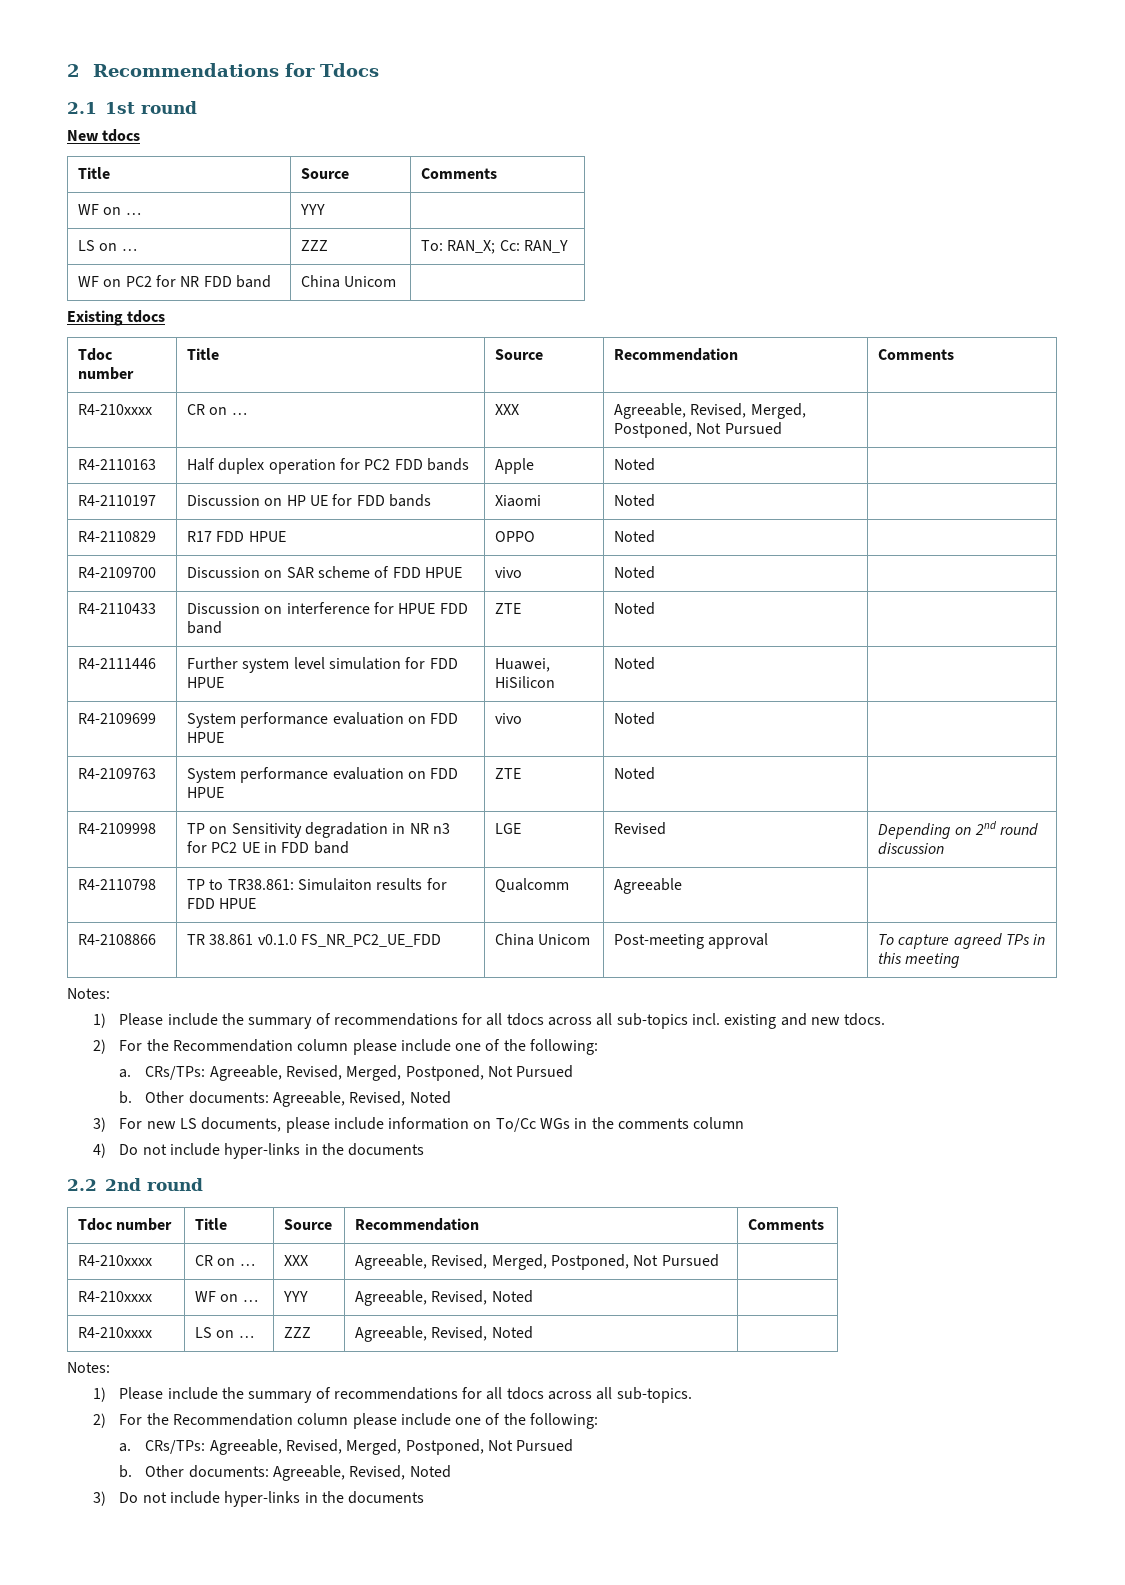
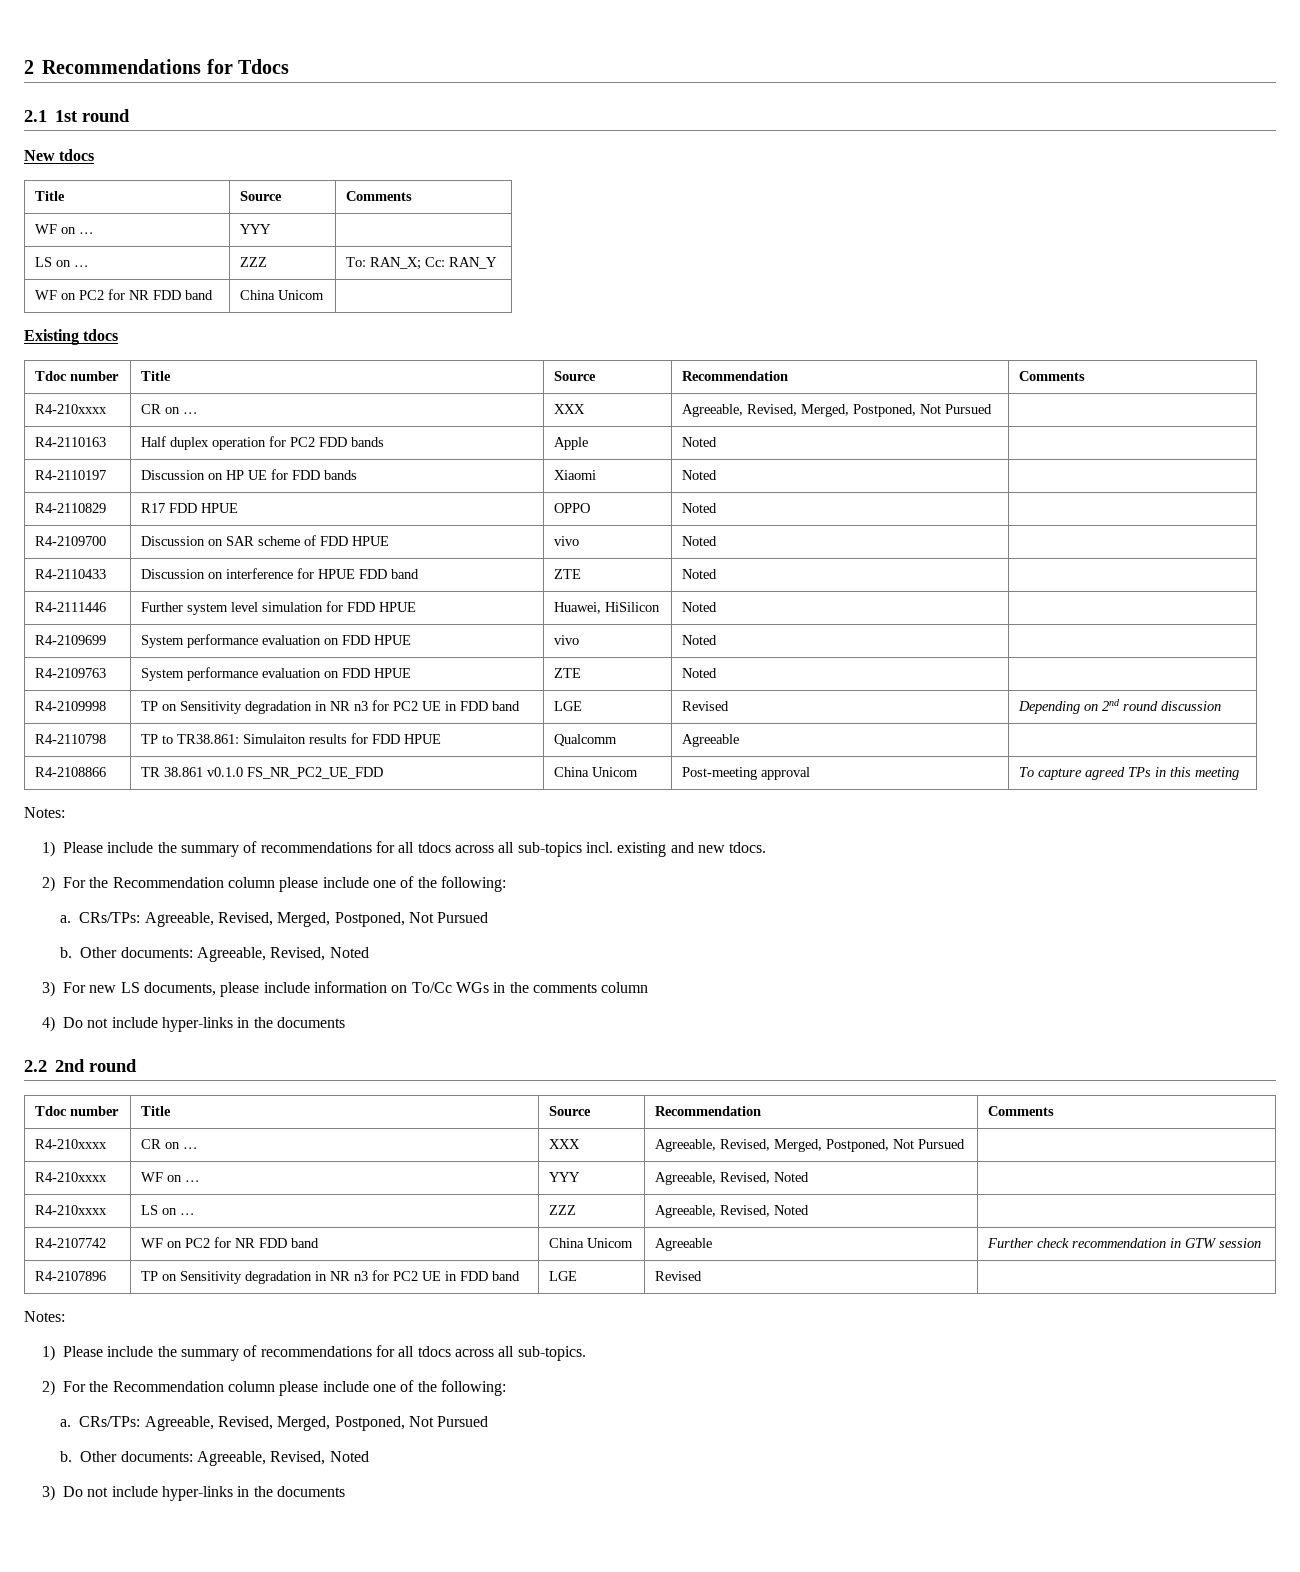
(533, 1332) none -> [34,1238,106,1248] [140,1237,319,1248] [548,1238,633,1248] [654,1238,712,1251] [986,1238,1261,1248] [34,1271,106,1281] [140,1270,520,1284] [548,1271,577,1281] [654,1271,702,1281] // R4-2107742 | WF on PC2 for NR FDD band | China Unicom | Agreeable | Further check recommendation in GTW session // R4-2107896 | TP on Sensitivity degradation in NR n3 for PC2 UE in FDD band | LGE | Revised |

